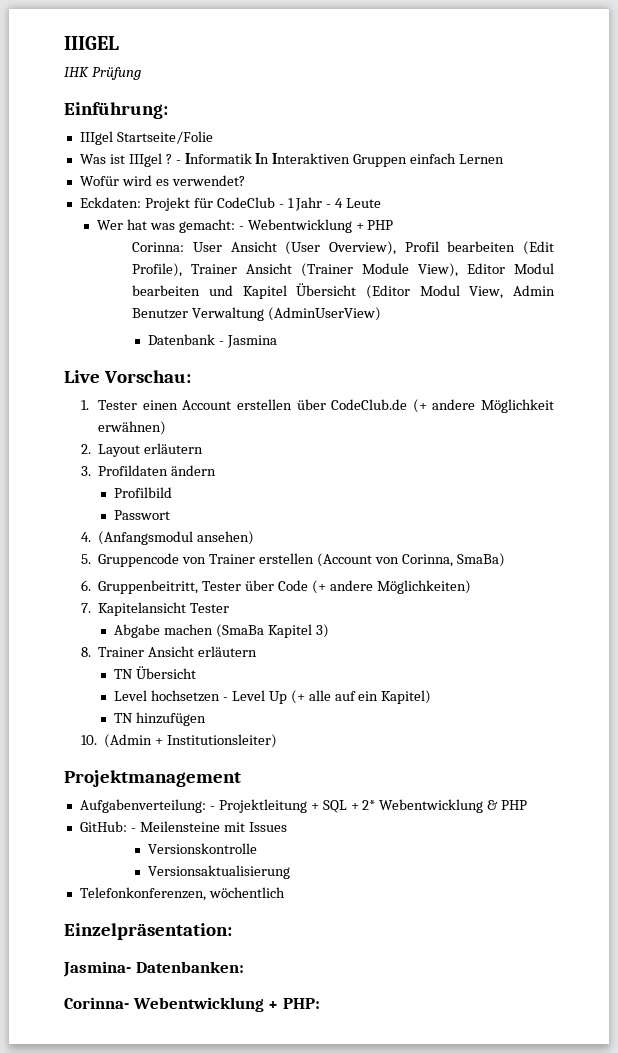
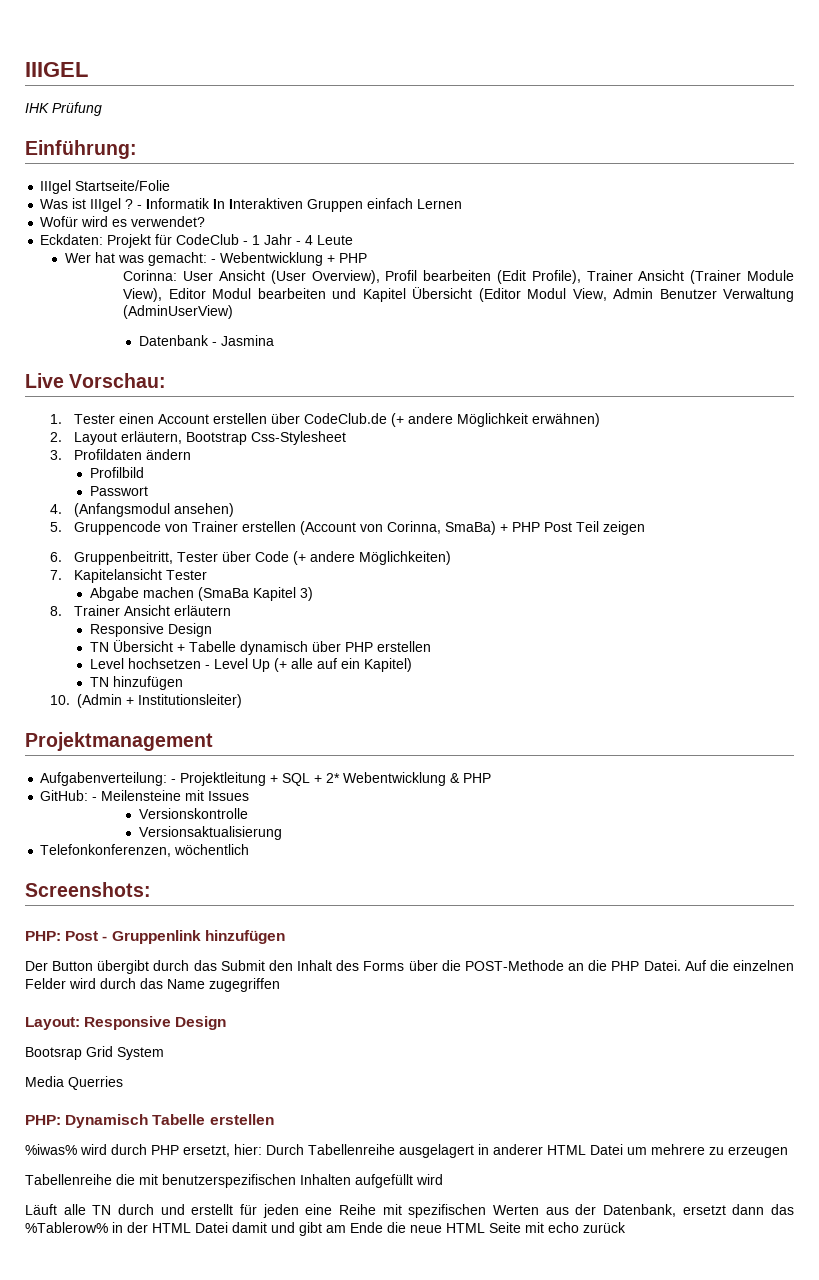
[144,443,204,454] erläutern -> [121,431,347,445] erläutern, Bootstrap Css-Stylesheet
(505, 560) none -> [500,521,646,535] + PHP Post Teil zeigen
(258, 651) none -> [89,623,212,637] // Responsive Design
(197, 672) none -> [176,641,431,655] + Tabelle dynamisch über PHP erstellen
[64,923,232,940] [63,961,244,977] [64,997,320,1012] Einzelpräsentation: // Jasmina- Datenbanken: // Corinna- Webentwicklung + PHP: -> [25,882,151,897] [25,930,285,944] [25,960,794,974] [25,978,280,992] [25,1016,227,1030] [25,1046,164,1060] [25,1076,123,1090] [25,1114,274,1128] [25,1144,788,1158] [25,1174,443,1188] [25,1204,794,1218] [25,1222,626,1236] Screenshots: // PHP: Post - Gruppenlink hinzufügen // Der Button übergibt durch das Submit den Inhalt des Forms über die POST-Methode an die PHP Datei. Auf die einzelnen Felder wird durch das Name zugegriffen // Layout: Responsive Design // Bootsrap Grid System // Media Querries // PHP: Dynamisch Tabelle erstellen // %iwas% wird durch PHP ersetzt, hier: Durch Tabellenreihe ausgelagert in anderer HTML Datei um mehrere zu erzeugen // Tabellenreihe die mit benutzerspezifischen Inhalten aufgefüllt wird // Läuft alle TN durch und erstellt für jeden eine Reihe mit spezifischen Werten aus der Datenbank, ersetzt dann das %Tablerow% in der HTML Datei damit und gibt am Ende die neue HTML Seite mit echo zurück

